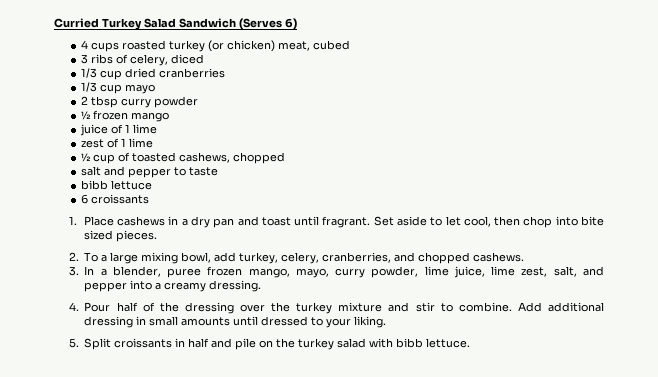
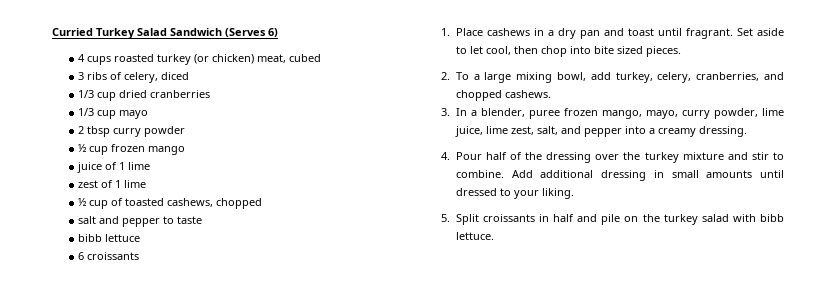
(92, 115) none -> [89,146,109,155] cup

